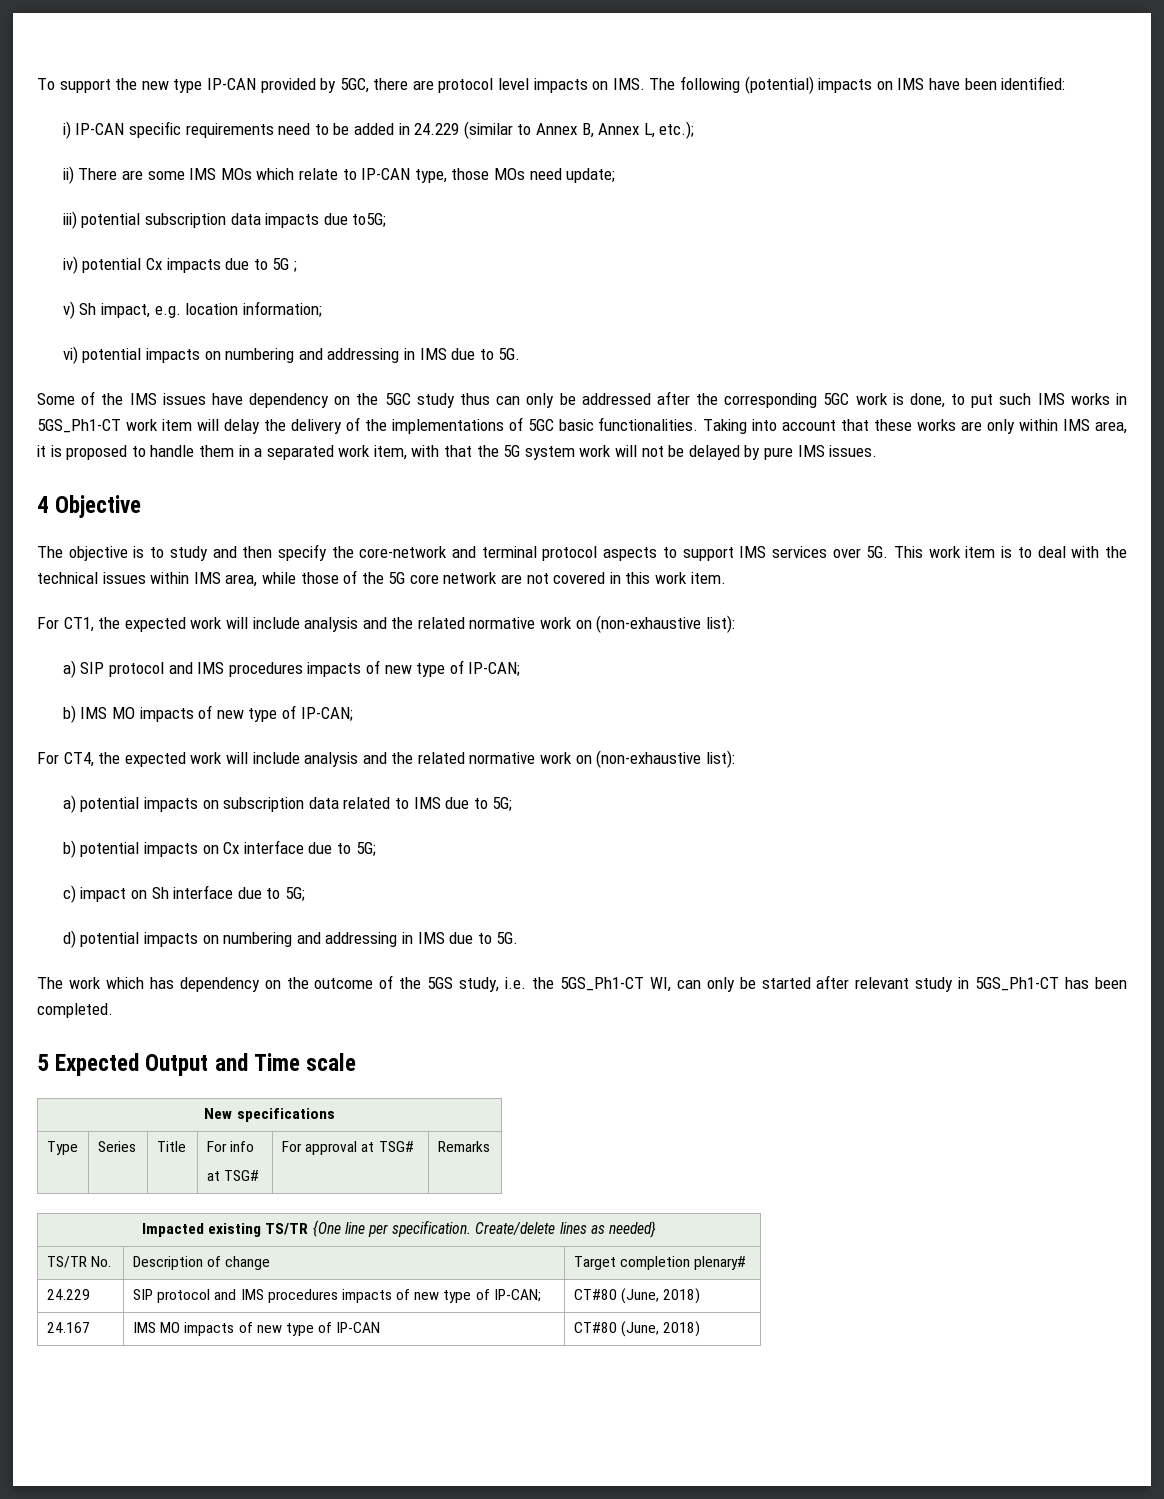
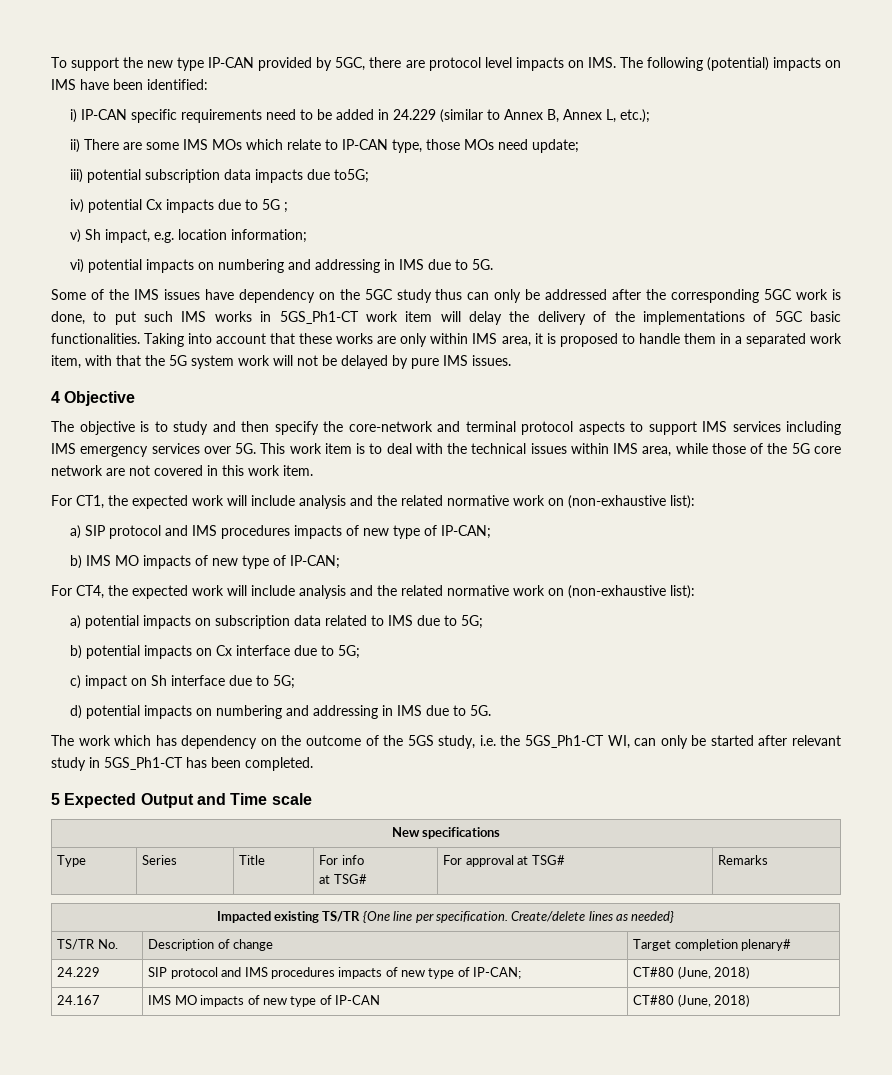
(827, 552) none -> [786,421,841,435] [51,443,200,457] including IMS emergency services

